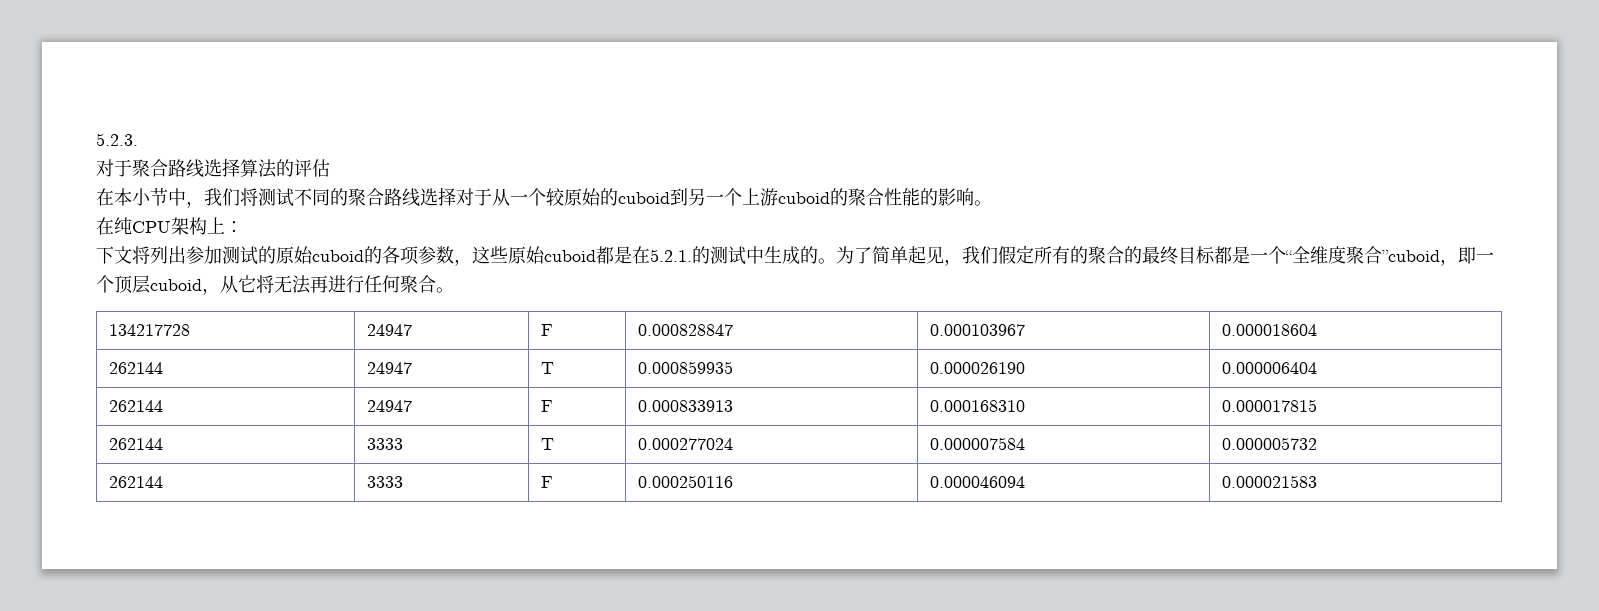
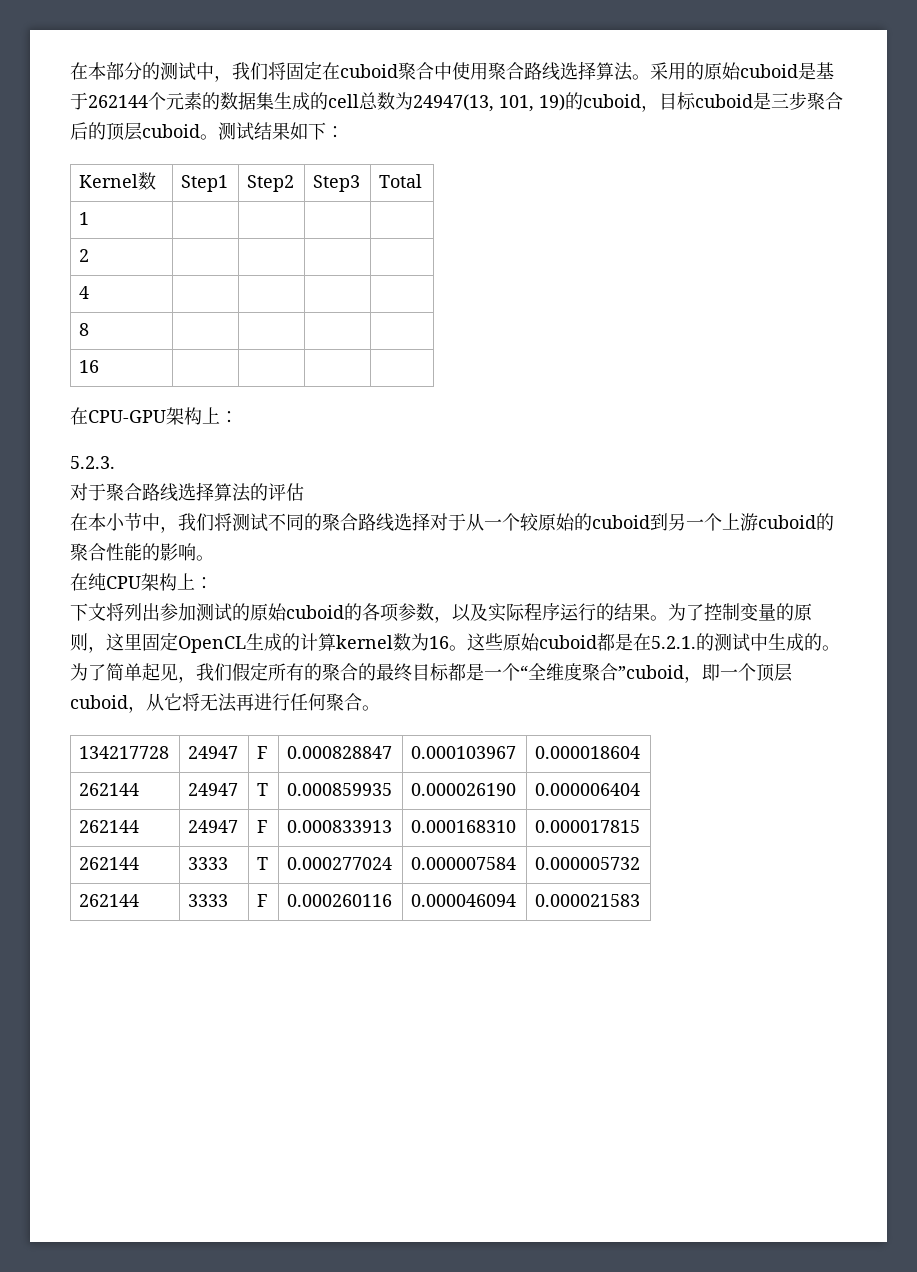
(96, 139) none -> [70,61,834,82] [70,92,843,112] [70,122,344,141] [79,172,157,190] [181,175,229,192] [247,175,295,192] [313,175,361,192] [379,174,423,188] [79,212,90,225] [79,249,90,262] [79,286,90,299] [79,323,90,336] [79,360,100,373] [70,407,238,425] 在本部分的测试中，我们将固定在cuboid聚合中使用聚合路线选择算法。采用的原始cuboid是基于262144个元素的数据集生成的cell总数为24947(13, 101, 19)的cuboid，目标cuboid是三步聚合后的顶层cuboid。测试结果如下： // Kernel数 | Step1 | Step2 | Step3 | Total // 1 | | | | // 2 | | | | // 4 | | | | // 8 | | | | // 16 | | | | // 在CPU-GPU架构上： //
(472, 262) none -> [452,603,812,622] [70,632,467,653] 以及实际程序运行的结果。为了控制变量的原则，这里固定OpenCL生成的计算kernel数为16。
[638,475,734,488] 0.000250116 -> [287,894,393,907] 0.000260116

